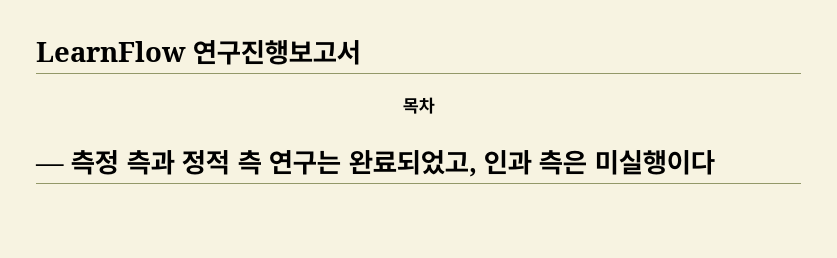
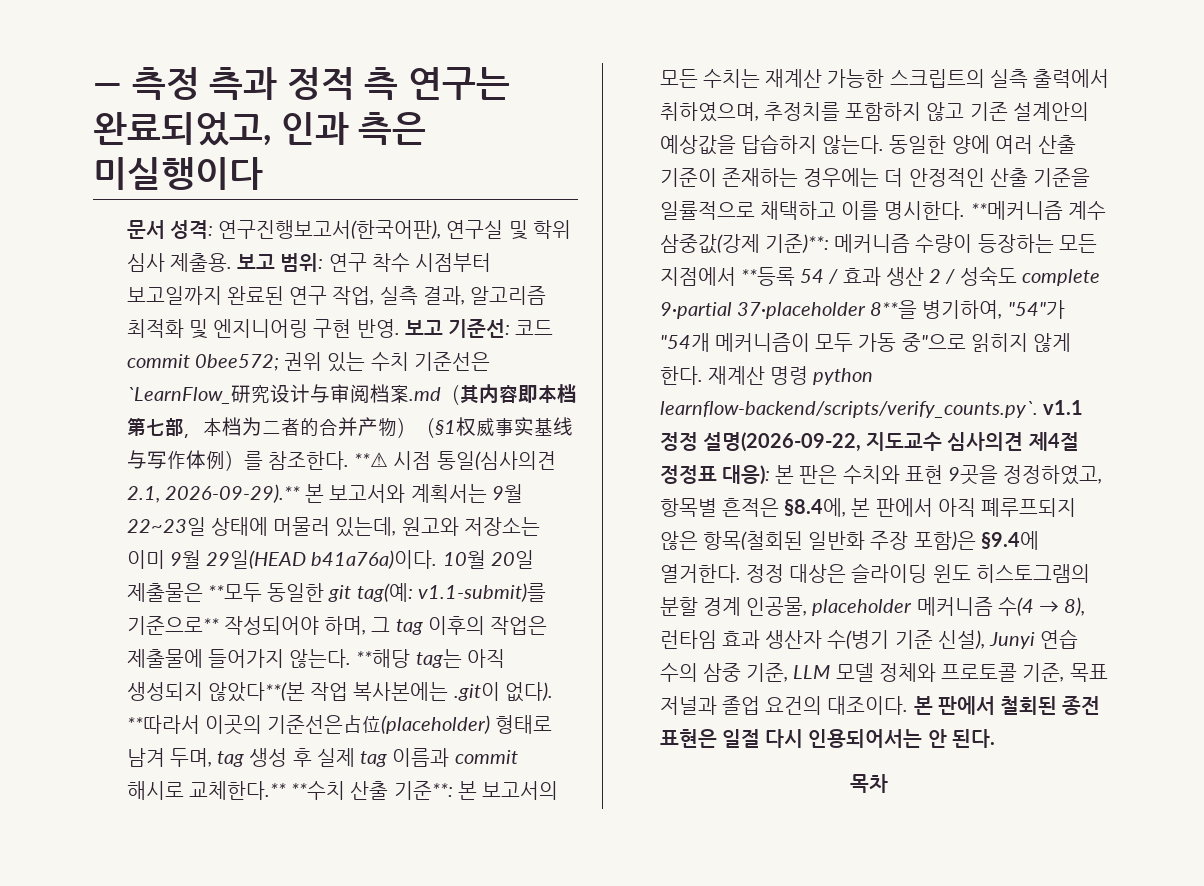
[36,40,362,65] [402,97,435,114] LearnFlow 연구진행보고서 // 목차 // -> (93, 89) none
(715, 162) none -> [126,220,571,240] [126,253,492,272] [126,286,547,305] [126,319,554,339] [126,352,490,372] [126,384,577,405] [126,417,573,438] [126,450,556,471] [126,484,523,503] [126,517,540,537] [126,550,534,569] [126,583,546,602] [126,616,548,635] [126,649,505,668] [126,682,553,702] [126,715,553,735] [126,748,518,767] [126,781,559,800] [659,69,1110,88] [659,102,1089,122] [659,134,1077,155] [659,168,1091,187] [659,201,1106,220] [659,234,1097,254] [659,266,1100,286] [659,300,1065,319] [659,333,1072,352] [659,366,874,385] [659,400,1083,418] [659,432,1079,452] [659,465,1103,485] [659,498,1077,517] [659,531,1039,550] [659,563,1090,583] [659,597,1086,616] [659,629,1079,649] [659,663,1108,682] [659,696,1101,715] [659,729,995,748] [849,774,888,793] // 문서 성격: 연구진행보고서(한국어판), 연구실 및 학위 심사 제출용. 보고 범위: 연구 착수 시점부터 보고일까지 완료된 연구 작업, 실측 결과, 알고리즘 최적화 및 엔지니어링 구현 반영. 보고 기준선: 코드 commit 0bee572; 권위 있는 수치 기준선은 `LearnFlow_研究设计与审阅档案.md（其内容即本档第七部，本档为二者的合并产物）（§1权威事实基线与写作体例）를 참조한다. **⚠ 시점 통일(심사의견 2.1, 2026-09-29).** 본 보고서와 계획서는 9월 22~23일 상태에 머물러 있는데, 원고와 저장소는 이미 9월 29일(HEAD b41a76a)이다. 10월 20일 제출물은 **모두 동일한 git tag(예: v1.1-submit)를 기준으로** 작성되어야 하며, 그 tag 이후의 작업은 제출물에 들어가지 않는다. **해당 tag는 아직 생성되지 않았다**(본 작업 복사본에는 .git이 없다). **따라서 이곳의 기준선은占位(placeholder) 형태로 남겨 두며, tag 생성 후 실제 tag 이름과 commit 해시로 교체한다.** **수치 산출 기준**: 본 보고서의 모든 수치는 재계산 가능한 스크립트의 실측 출력에서 취하였으며, 추정치를 포함하지 않고 기존 설계안의 예상값을 답습하지 않는다. 동일한 양에 여러 산출 기준이 존재하는 경우에는 더 안정적인 산출 기준을 일률적으로 채택하고 이를 명시한다. **메커니즘 계수 삼중값(강제 기준)**: 메커니즘 수량이 등장하는 모든 지점에서 **등록 54 / 효과 생산 2 / 성숙도 complete 9·partial 37·placeholder 8**을 병기하여, "54"가 "54개 메커니즘이 모두 가동 중"으로 읽히지 않게 한다. 재계산 명령 python learnflow-backend/scripts/verify_counts.py`. v1.1 정정 설명(2026-09-22, 지도교수 심사의견 제4절 정정표 대응): 본 판은 수치와 표현 9곳을 정정하였고, 항목별 흔적은 §8.4에, 본 판에서 아직 폐루프되지 않은 항목(철회된 일반화 주장 포함)은 §9.4에 열거한다. 정정 대상은 슬라이딩 윈도 히스토그램의 분할 경계 인공물, placeholder 메커니즘 수(4 → 8), 런타임 효과 생산자 수(병기 기준 신설), Junyi 연습 수의 삼중 기준, LLM 모델 정체와 프로토콜 기준, 목표 저널과 졸업 요건의 대조이다. 본 판에서 철회된 종전 표현은 일절 다시 인용되어서는 안 된다. // 목차

